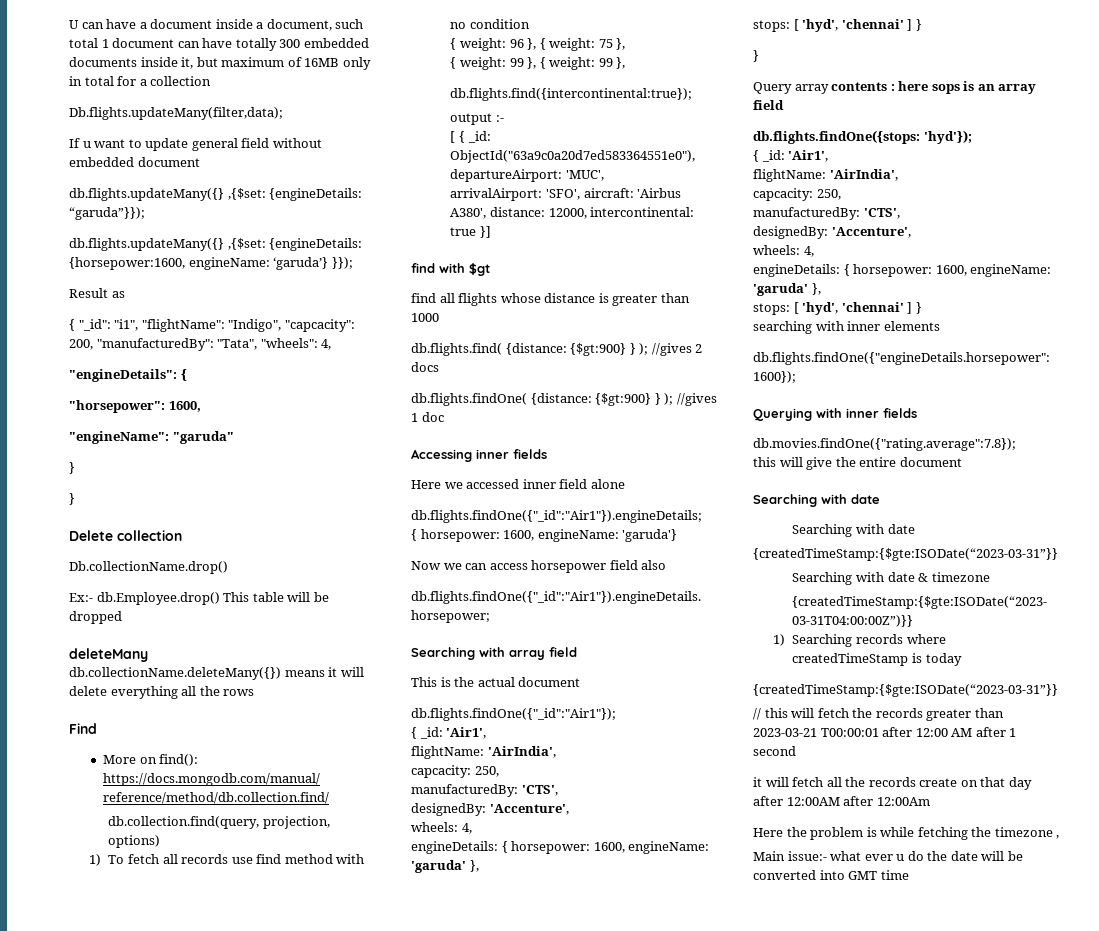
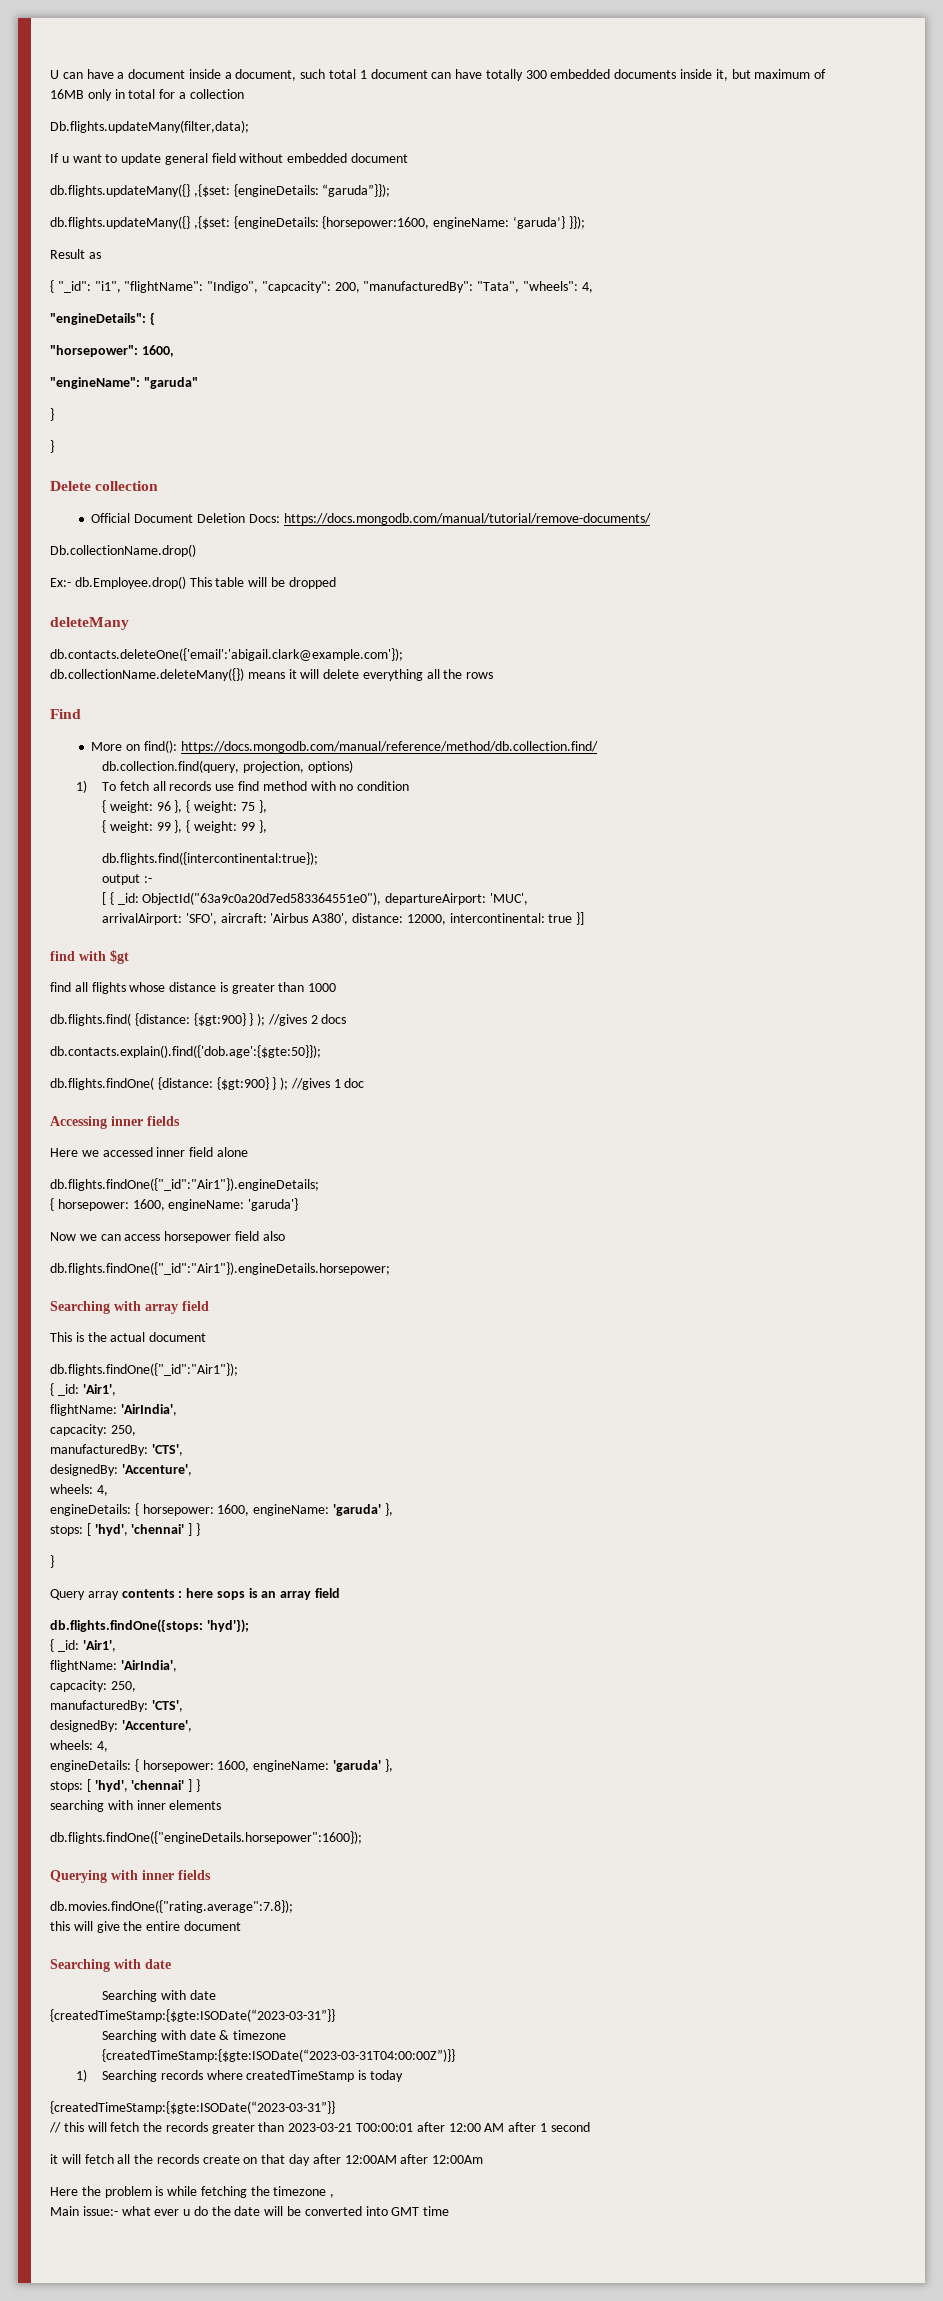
(182, 535) none -> [91,513,651,525] // Official Document Deletion Docs: https://docs.mongodb.com/manual/tutorial/remove-documents/
(148, 655) none -> [50,648,403,661] // db.contacts.deleteOne({'email':'abigail.clark@example.com'});
(439, 367) none -> [50,1045,321,1058] // db.contacts.explain().find({'dob.age':{$gte:50}});

